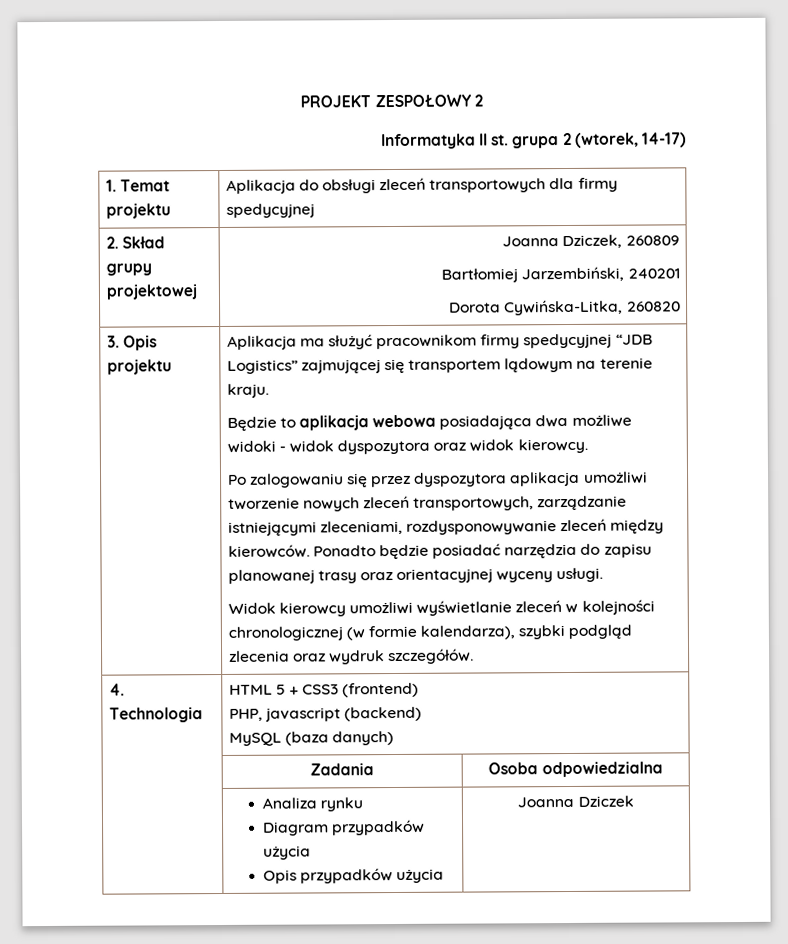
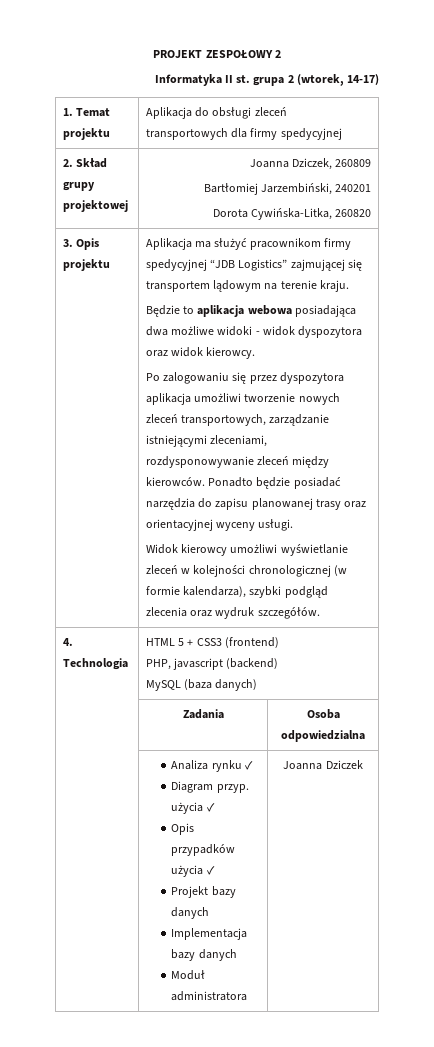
(364, 804) none -> [244,761,253,770] ✓
[332,819,426,836] [262,845,311,860] przypadków użycia -> [216,784,249,793] [171,802,215,814] przyp. użycia ✓
(445, 875) none -> [206,866,215,875] [171,886,236,898] [171,907,210,919] [171,928,248,940] [171,949,237,961] [171,970,206,980] [171,991,248,1001] ✓ // Projekt bazy danych // Implementacja bazy danych // Moduł administratora

